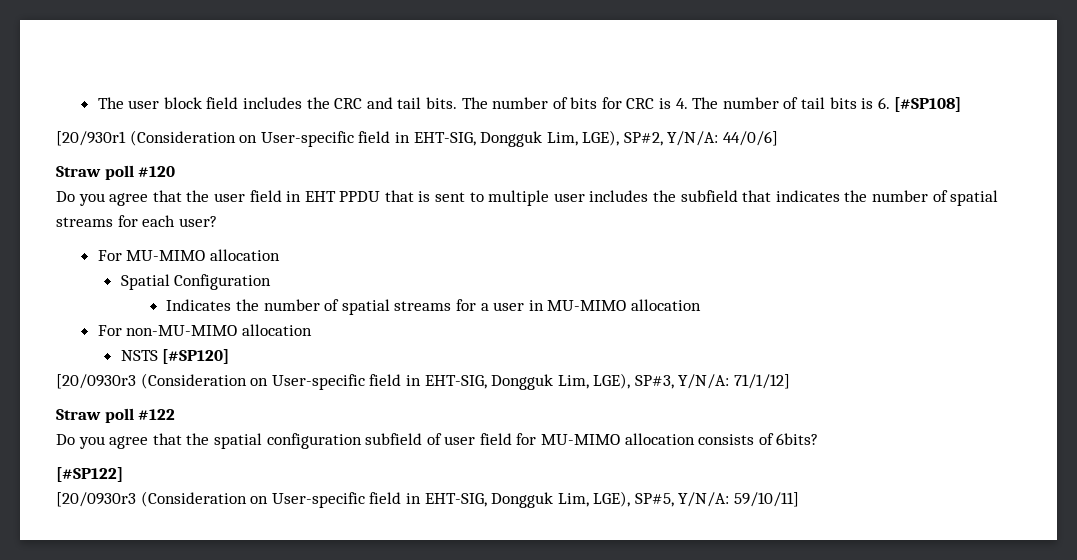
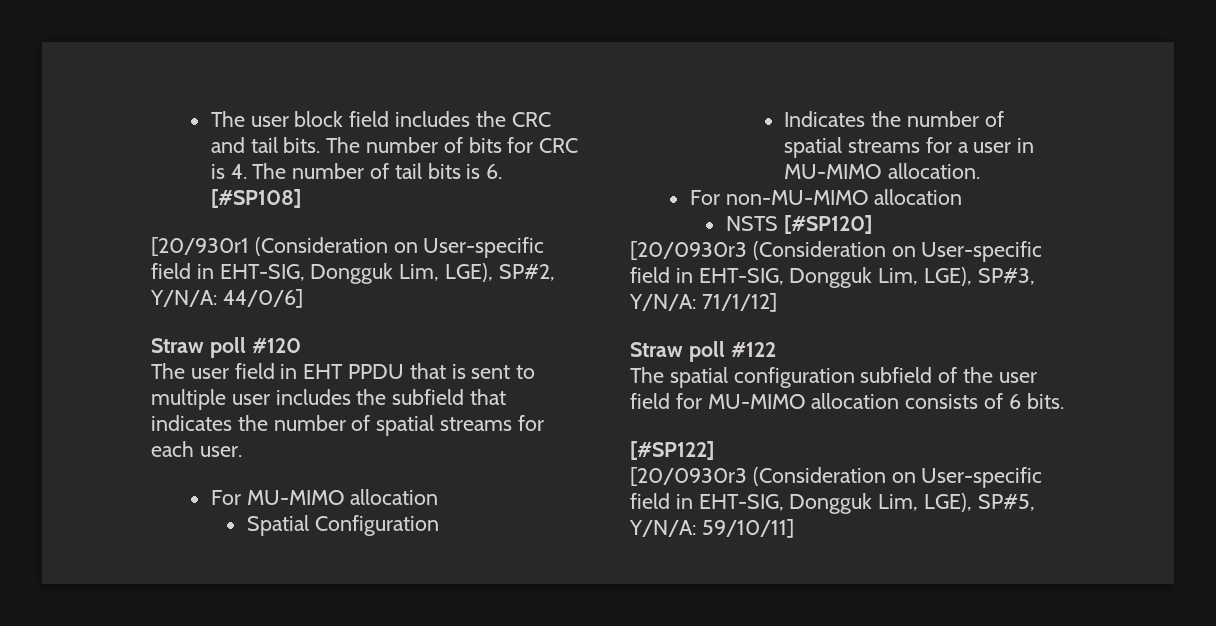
[56,190,210,206] Do you agree that the -> [151,363,185,379] The
[178,216,217,227] user? -> [199,446,242,457] user.
[630,299,701,311] allocation -> [887,163,980,179] allocation.
[56,433,210,449] Do you agree that the -> [630,367,664,383] The
(442, 439) none -> [963,367,994,383] the
[776,433,819,445] 6bits? -> [1008,393,1064,409] 6 bits.

